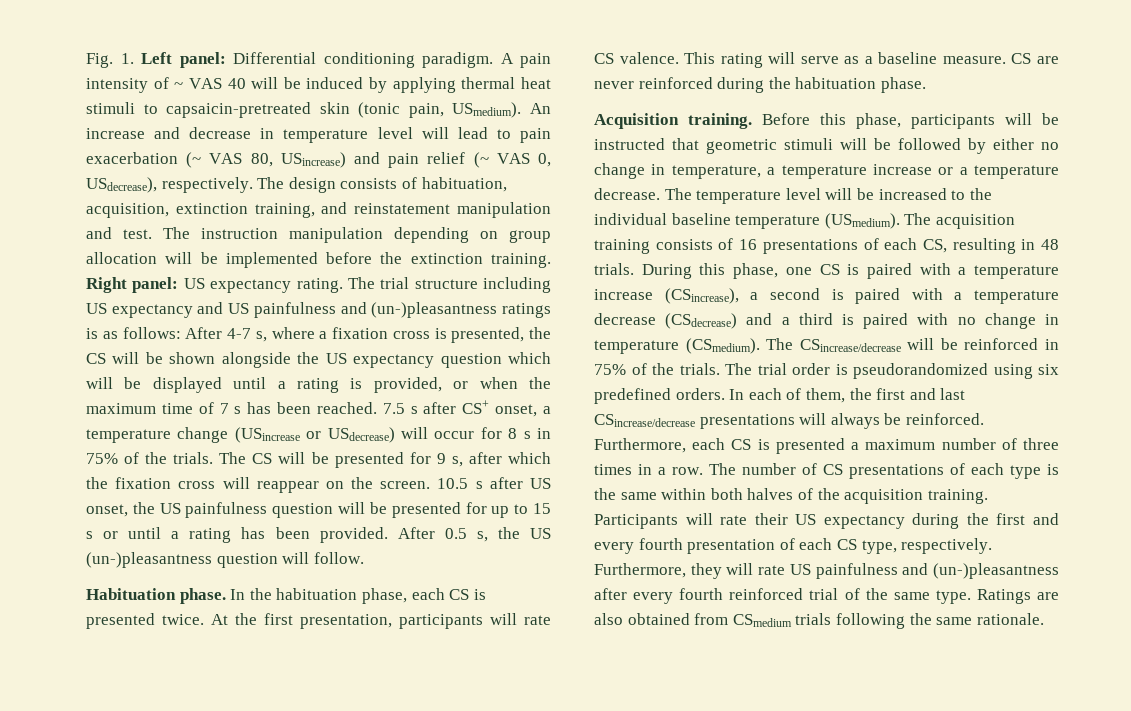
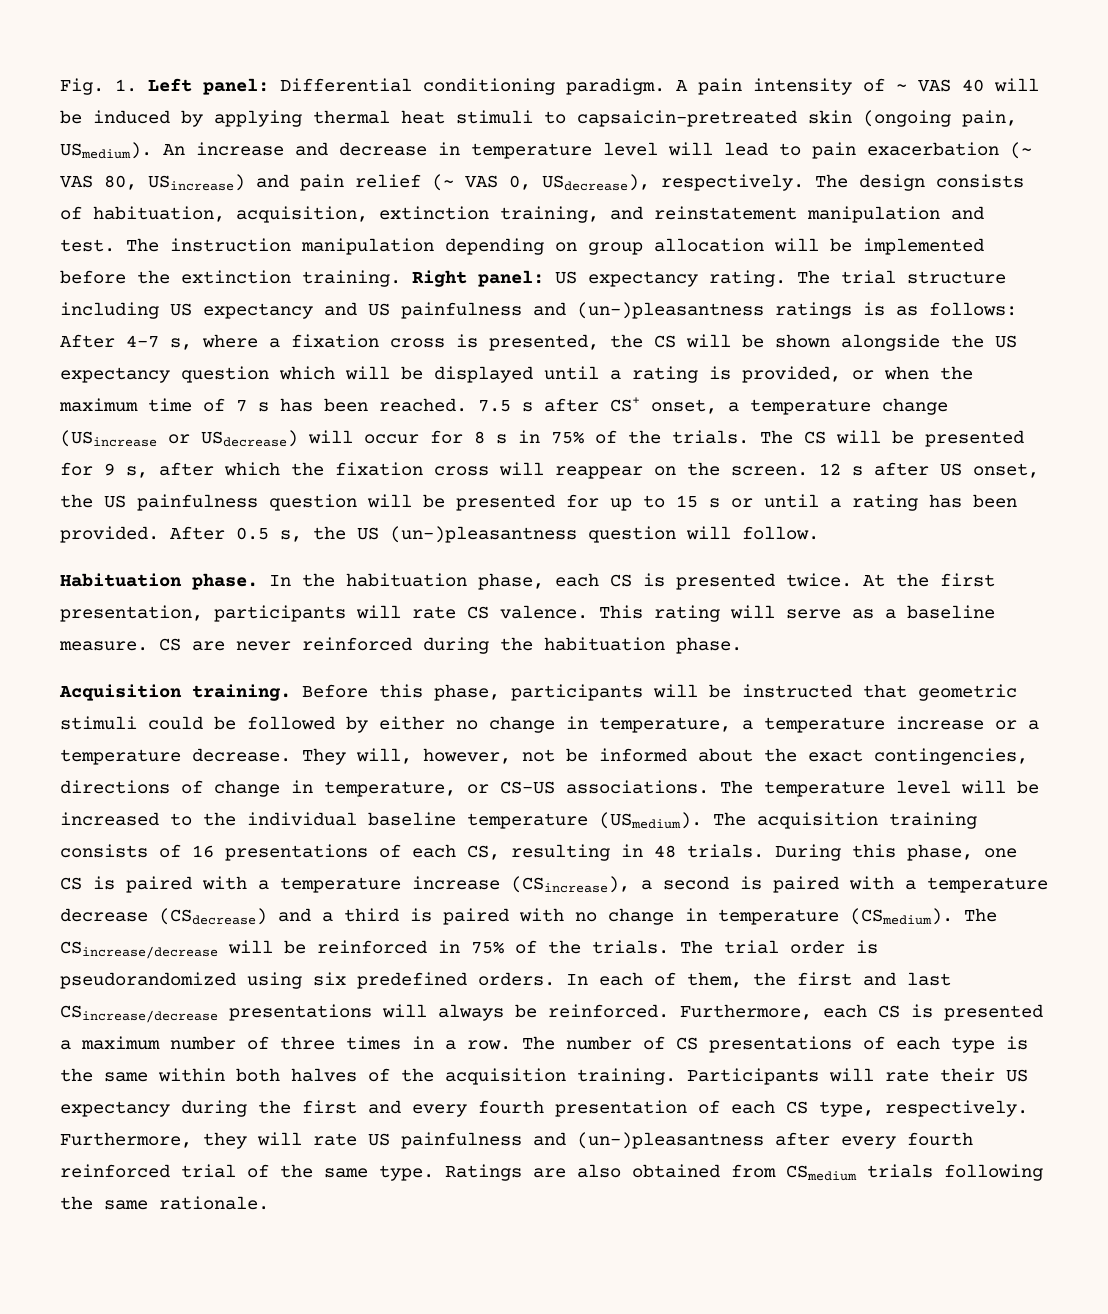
[358,102,401,118] (tonic -> [863,110,951,127] (ongoing
[437,478,469,489] 10.5 -> [819,463,841,475] 12
[840,138,867,150] will -> [148,716,203,730] could
(660, 194) none -> [302,748,1028,765] [60,780,709,797] They will, however, not be informed about the exact contingencies, directions of change in temperature, or CS-US associations.

